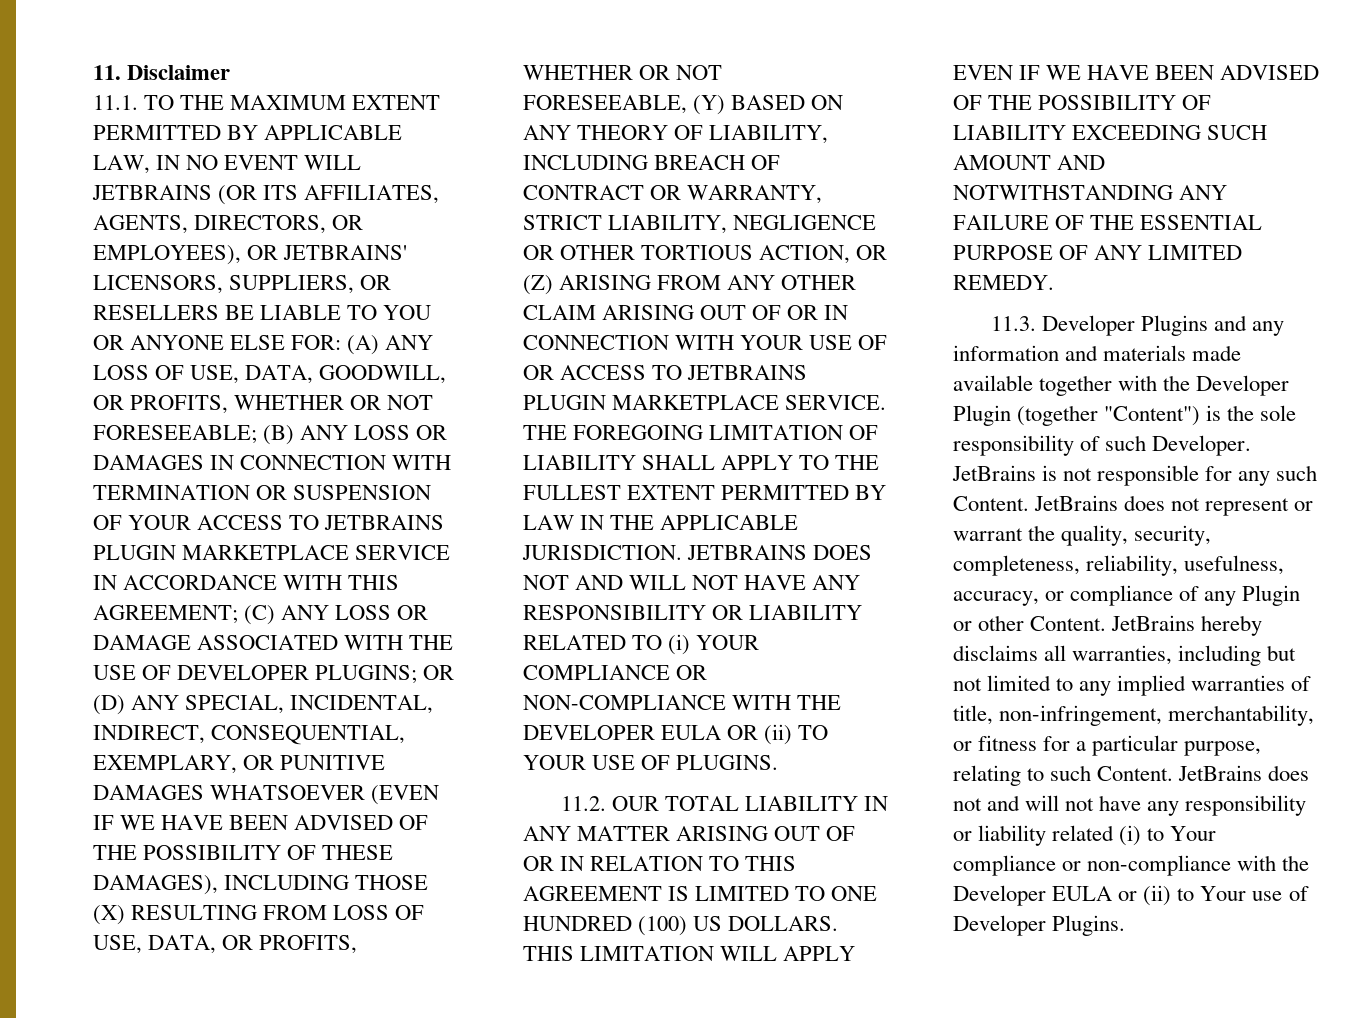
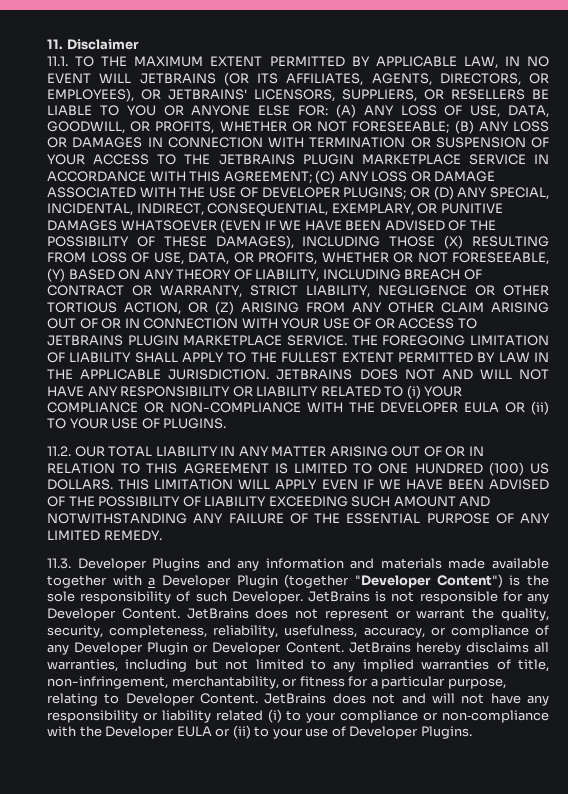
(320, 522) none -> [184,154,211,164] THE
[1163,375,1191,391] the -> [148,577,156,586] a
[1104,406,1201,426] "Content") -> [354,574,503,588] "Developer Content")
[1276,465,1318,481] such -> [47,608,116,621] Developer
(1237, 598) none -> [74,642,144,655] Developer
[978,615,1025,631] other -> [212,642,282,655] Developer
[1050,765,1092,781] such -> [125,693,195,706] Developer
[1170,826,1217,841] Your -> [306,712,337,723] your
[1200,886,1247,901] Your -> [272,728,303,739] your

